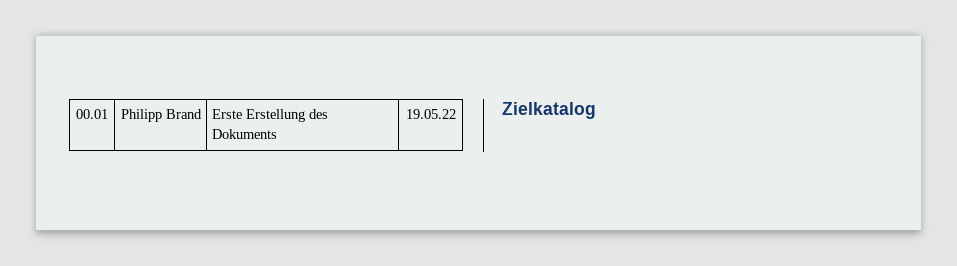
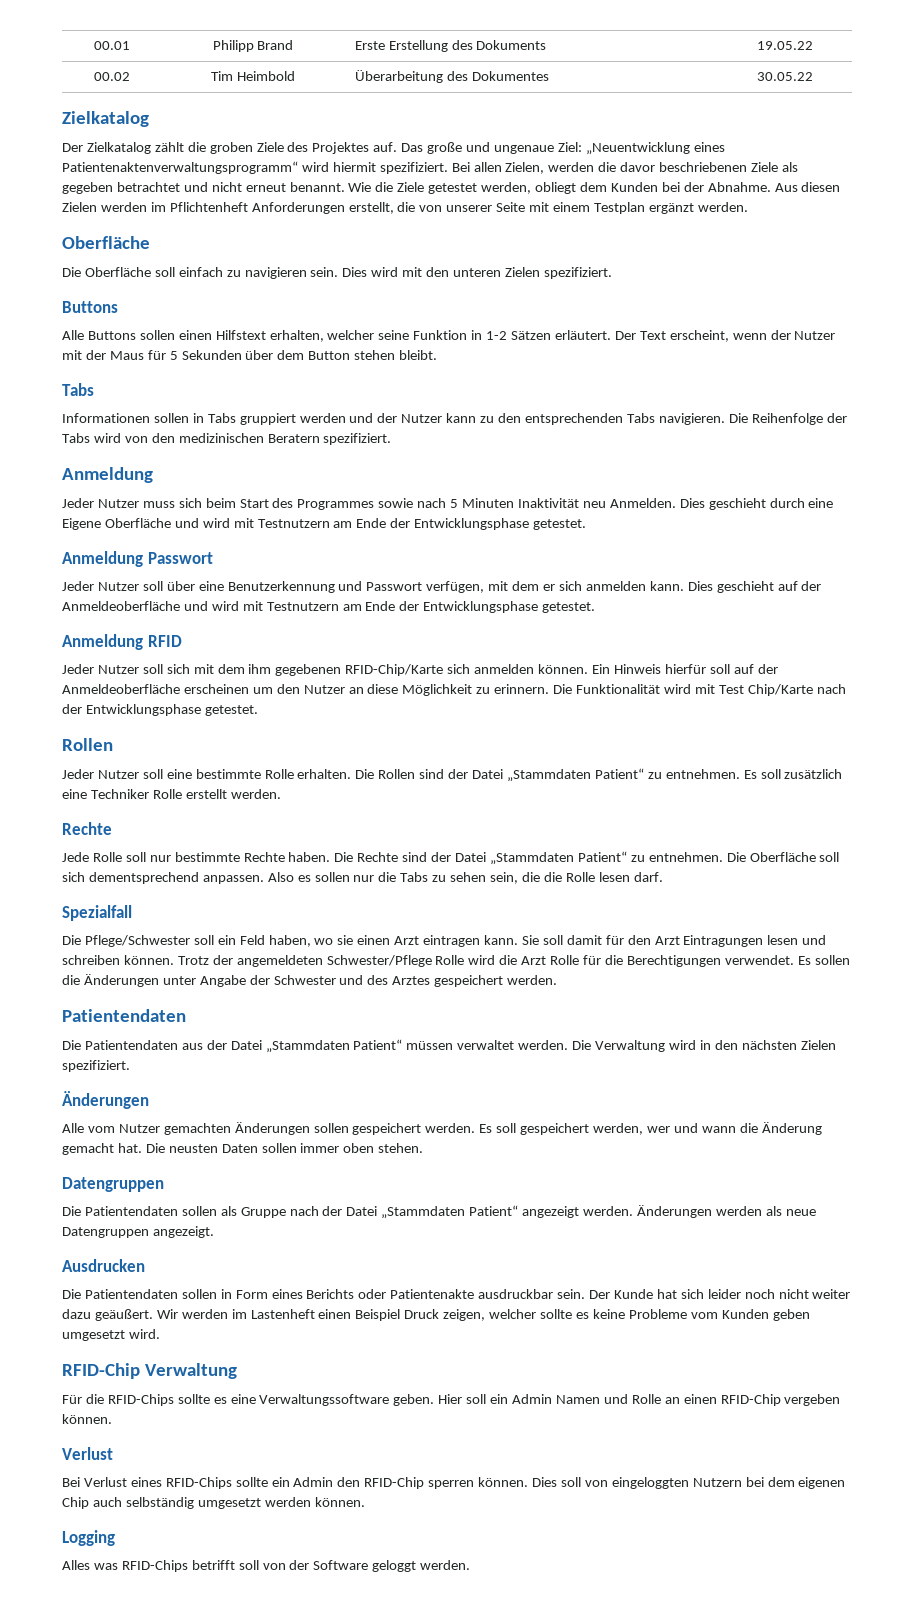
[502,102,596,119] // Zielkatalog -> [94,72,130,81] [211,71,295,81] [354,70,549,83] [756,72,813,81] [62,111,149,127] [62,142,725,155] [62,161,798,174] [62,182,841,194] [62,202,748,214] [62,236,150,249] [62,267,612,279] [62,301,118,313] [62,330,836,342] [62,350,438,360] [62,383,94,396] [62,413,847,425] [62,433,392,445] [62,467,153,483] [62,498,834,510] [62,518,587,530] [62,551,213,567] [62,581,822,593] [62,601,596,613] [62,634,182,650] [62,664,778,676] [62,684,846,696] [62,704,258,716] [62,738,113,751] [62,768,843,782] [62,789,281,799] [62,822,112,835] [62,851,840,865] [62,872,663,884] [62,905,132,921] [62,935,827,947] [62,955,850,967] [62,974,558,987] [62,1009,186,1022] [62,1039,836,1053] [62,1060,130,1072] [62,1091,149,1109] [62,1122,822,1135] [62,1143,424,1155] [62,1177,164,1192] [62,1205,816,1219] [62,1226,214,1238] [62,1259,145,1272] [62,1289,851,1299] [62,1309,810,1321] [62,1329,160,1341] [62,1363,237,1379] [62,1394,841,1406] [62,1414,112,1424] [62,1447,113,1460] [62,1477,846,1489] [62,1497,365,1509] [62,1530,115,1546] [62,1560,471,1572] // 00.02 | Tim Heimbold | Überarbeitung des Dokumentes | 30.05.22 // Zielkatalog // Der Zielkatalog zählt die groben Ziele des Projektes auf. Das große und ungenaue Ziel: „Neuentwicklung eines Patientenaktenverwaltungsprogramm“ wird hiermit spezifiziert. Bei allen Zielen, werden die davor beschriebenen Ziele als gegeben betrachtet und nicht erneut benannt. Wie die Ziele getestet werden, obliegt dem Kunden bei der Abnahme. Aus diesen Zielen werden im Pflichtenheft Anforderungen erstellt, die von unserer Seite mit einem Testplan ergänzt werden. // Oberfläche // Die Oberfläche soll einfach zu navigieren sein. Dies wird mit den unteren Zielen spezifiziert. // Buttons // Alle Buttons sollen einen Hilfstext erhalten, welcher seine Funktion in 1-2 Sätzen erläutert. Der Text erscheint, wenn der Nutzer mit der Maus für 5 Sekunden über dem Button stehen bleibt. // Tabs // Informationen sollen in Tabs gruppiert werden und der Nutzer kann zu den entsprechenden Tabs navigieren. Die Reihenfolge der Tabs wird von den medizinischen Beratern spezifiziert. // Anmeldung // Jeder Nutzer muss sich beim Start des Programmes sowie nach 5 Minuten Inaktivität neu Anmelden. Dies geschieht durch eine Eigene Oberfläche und wird mit Testnutzern am Ende der Entwicklungsphase getestet. // Anmeldung Passwort // Jeder Nutzer soll über eine Benutzerkennung und Passwort verfügen, mit dem er sich anmelden kann. Dies geschieht auf der Anmeldeoberfläche und wird mit Testnutzern am Ende der Entwicklungsphase getestet. // Anmeldung RFID // Jeder Nutzer soll sich mit dem ihm gegebenen RFID-Chip/Karte sich anmelden können. Ein Hinweis hierfür soll auf der Anmeldeoberfläche erscheinen um den Nutzer an diese Möglichkeit zu erinnern. Die Funktionalität wird mit Test Chip/Karte nach der Entwicklungsphase getestet. // Rollen // Jeder Nutzer soll eine bestimmte Rolle erhalten. Die Rollen sind der Datei „Stammdaten Patient“ zu entnehmen. Es soll zusätzlich eine Techniker Rolle erstellt werden. // Rechte // Jede Rolle soll nur bestimmte Rechte haben. Die Rechte sind der Datei „Stammdaten Patient“ zu entnehmen. Die Oberfläche soll sich dementsprechend anpassen. Also es sollen nur die Tabs zu sehen sein, die die Rolle lesen darf. // Spezialfall // Die Pflege/Schwester soll ein Feld haben, wo sie einen Arzt eintragen kann. Sie soll damit für den Arzt Eintragungen lesen und schreiben können. Trotz der angemeldeten Schwester/Pflege Rolle wird die Arzt Rolle für die Berechtigungen verwendet. Es sollen die Änderungen unter Angabe der Schwester und des Arztes gespeichert werden. // Patientendaten // Die Patientendaten aus der Datei „Stammdaten Patient“ müssen verwaltet werden. Die Verwaltung wird in den nächsten Zielen spezifiziert. // Änderungen // Alle vom Nutzer gemachten Änderungen sollen gespeichert werden. Es soll gespeichert werden, wer und wann die Änderung gemacht hat. Die neusten Daten sollen immer oben stehen. // Datengruppen // Die Patientendaten sollen als Gruppe nach der Datei „Stammdaten Patient“ angezeigt werden. Änderungen werden als neue Datengruppen angezeigt. // Ausdrucken // Die Patientendaten sollen in Form eines Berichts oder Patientenakte ausdruckbar sein. Der Kunde hat sich leider noch nicht weiter dazu geäußert. Wir werden im Lastenheft einen Beispiel Druck zeigen, welcher sollte es keine Probleme vom Kunden geben umgesetzt wird. // RFID-Chip Verwaltung // Für die RFID-Chips sollte es eine Verwaltungssoftware geben. Hier soll ein Admin Namen und Rolle an einen RFID-Chip vergeben können. // Verlust // Bei Verlust eines RFID-Chips sollte ein Admin den RFID-Chip sperren können. Dies soll von eingeloggten Nutzern bei dem eigenen Chip auch selbständig umgesetzt werden können. // Logging // Alles was RFID-Chips betrifft soll von der Software geloggt werden.

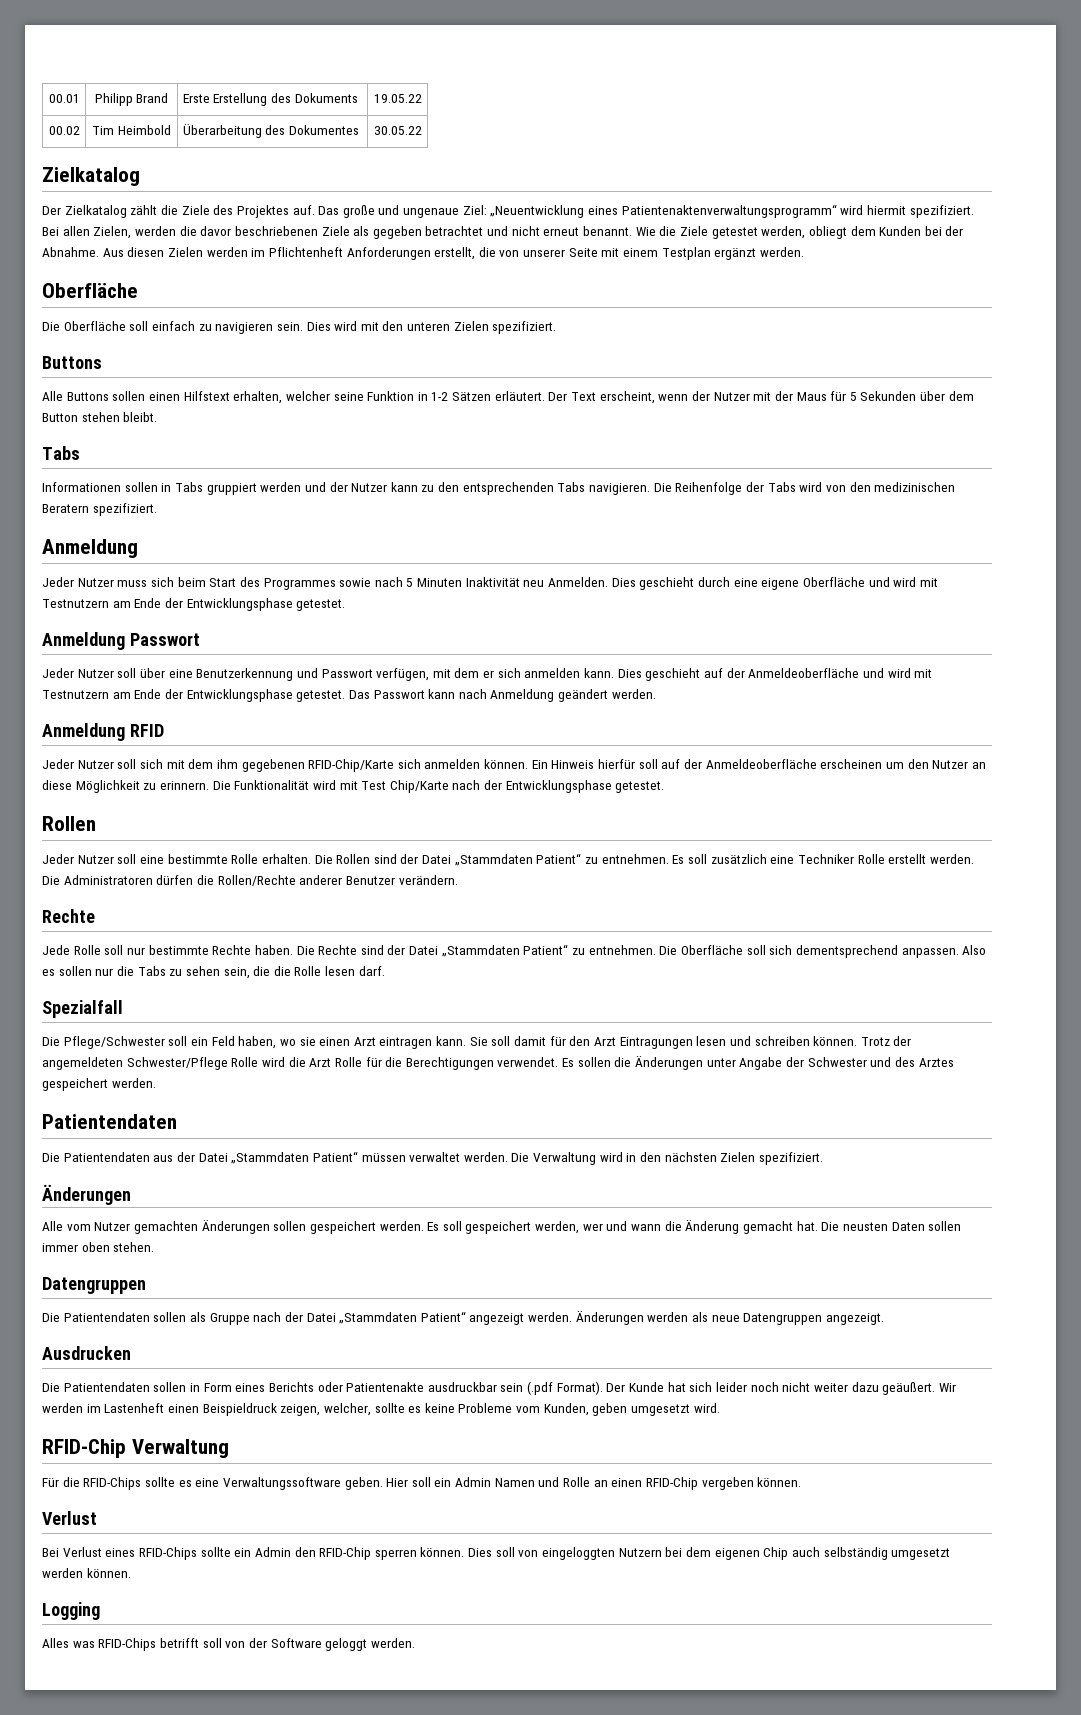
[209,142,253,154] groben -> (178, 210) none
[62,518,101,530] Eigene -> [761,578,800,590] eigene
(596, 607) none -> [348,689,656,702] Das Passwort kann nach Anmeldung geändert werden.
(281, 794) none -> [42,875,458,886] Die Administratoren dürfen die Rollen/Rechte anderer Benutzer verändern.
[557,1289,586,1299] sein. -> [500,1381,603,1395] sein (.pdf Format).
[355,1309,537,1321] Beispiel Druck zeigen, welcher -> [202,1403,371,1416] Beispieldruck zeigen, welcher,
[721,1309,769,1319] Kunden -> [543,1403,589,1416] Kunden,

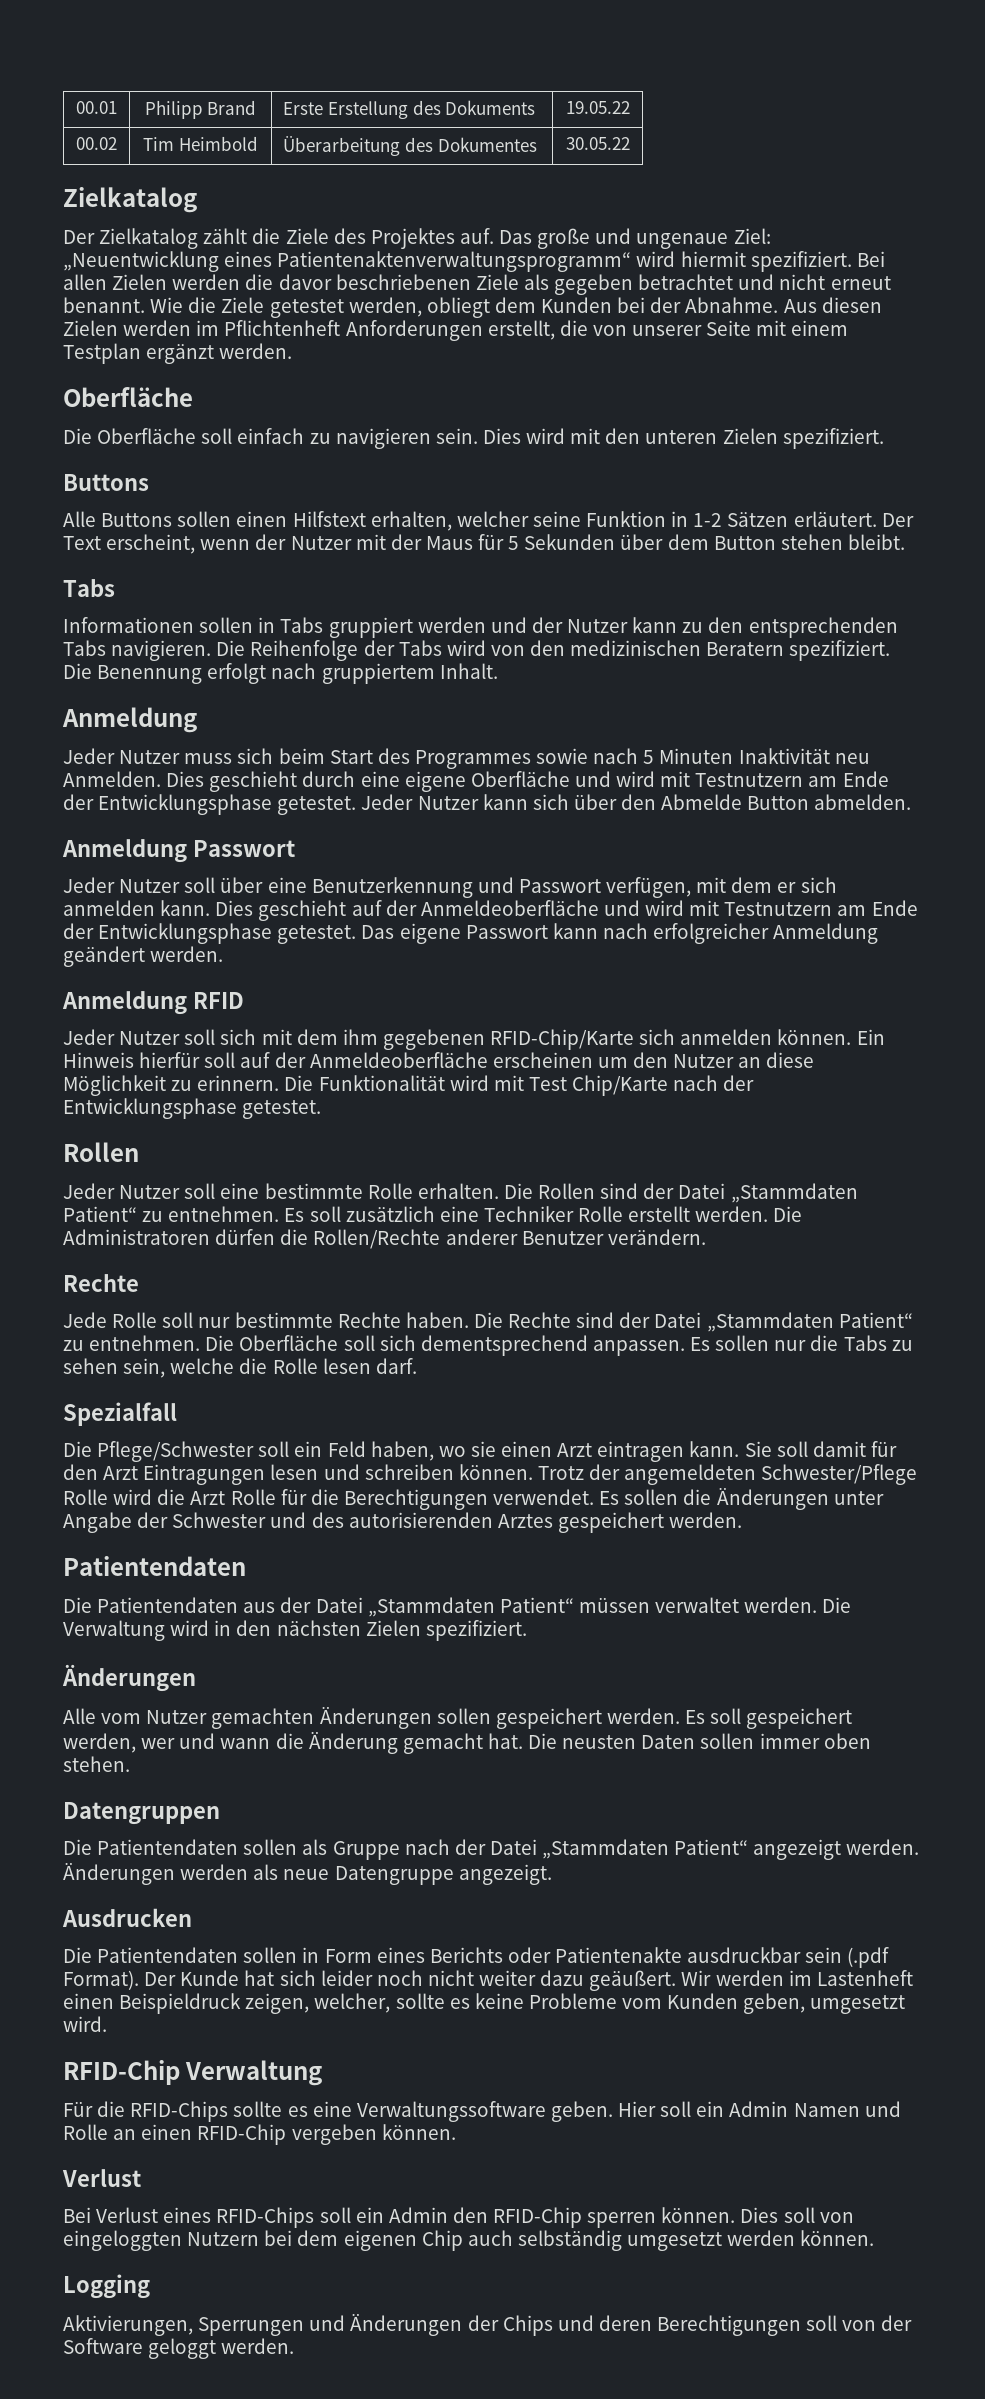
[93,226,132,239] Zielen, -> [112,274,168,290] Zielen
(157, 509) none -> [63,663,498,684] Die Benennung erfolgt nach gruppiertem Inhalt.
(346, 605) none -> [361,794,912,810] Jeder Nutzer kann sich über den Abmelde Button abmelden.
(370, 694) none -> [399,923,461,944] eigene
(487, 694) none -> [653,923,770,944] erfolgreicher
[962,945,987,955] [42,969,55,976] Also es -> [690,1337,711,1351] Es
[253,966,271,976] die -> [170,1358,235,1374] welche
(915, 1062) none -> [348,1512,493,1528] autorisierenden
[743,1313,823,1325] Datengruppen -> [334,1866,454,1885] Datengruppe
[543,1403,628,1416] Kunden, geben -> [667,1993,806,2014] Kunden geben,
[200,1547,231,1557] sollte -> [319,2207,351,2223] soll
[42,1638,199,1651] Alles was RFID-Chips betrifft -> [63,2313,802,2336] Aktivierungen, Sperrungen und Änderungen der Chips und deren Berechtigungen

